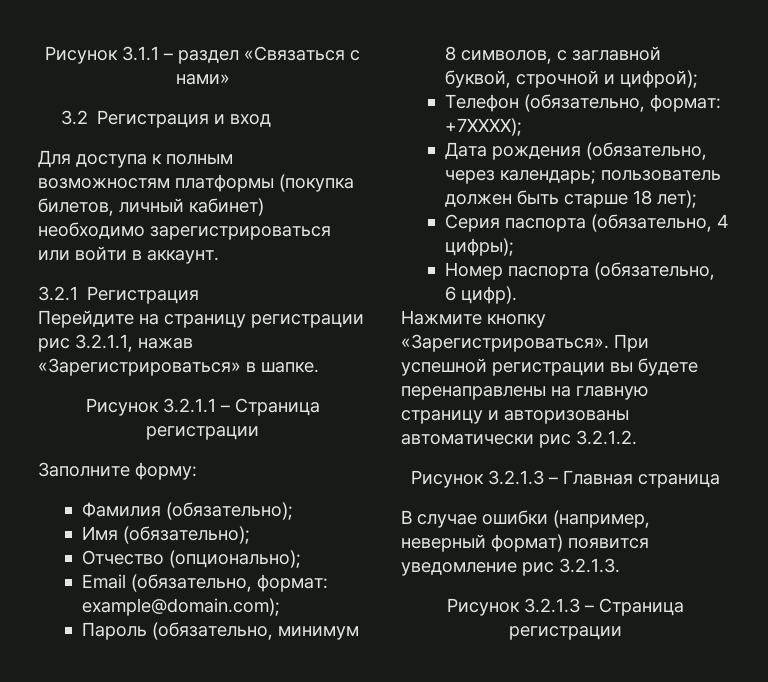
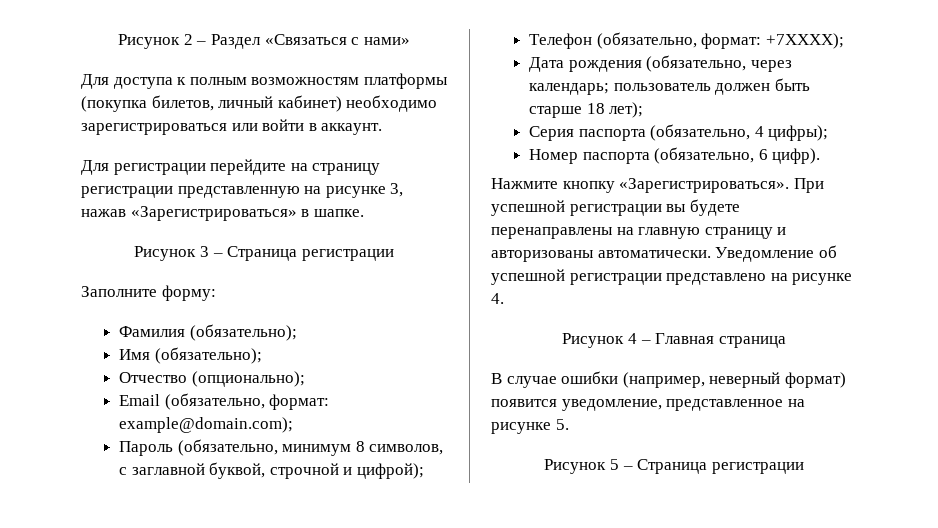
[45,46,239,64] Рисунок 3.1.1 – раздел -> [118,34,261,49] Рисунок 2 – Раздел
[61,110,272,128] // 3.2 Регистрация и вход -> (410, 41) none
[38,286,200,304] [38,310,364,328] [38,334,133,352] 3.2.1 Регистрация // Перейдите на страницу регистрации рис 3.2.1.1, -> [81,159,381,175] [81,183,404,198] Для регистрации перейдите на страницу регистрации представленную на рисунке 3,
[162,398,216,413] 3.2.1.1 -> [199,246,209,257] 3
[401,430,637,448] [411,470,544,488] автоматически рис 3.2.1.2. // Рисунок 3.2.1.3 -> [597,245,837,262] [491,269,853,285] [491,293,504,304] [562,333,637,348] автоматически. Уведомление об успешной регистрации представлено на рисунке 4. // Рисунок 4
[401,558,620,576] [447,598,580,616] уведомление рис 3.2.1.3. // Рисунок 3.2.1.3 -> [561,399,805,411] [491,419,569,434] [544,459,619,474] уведомление, представленное на рисунке 5. // Рисунок 5

